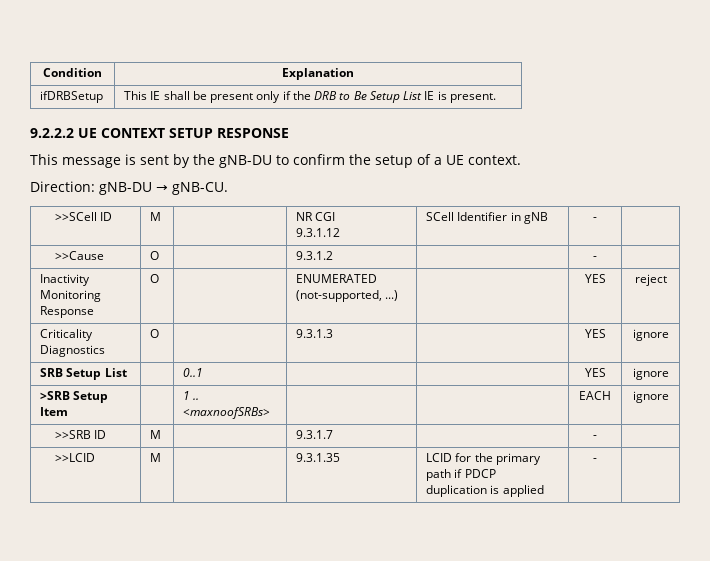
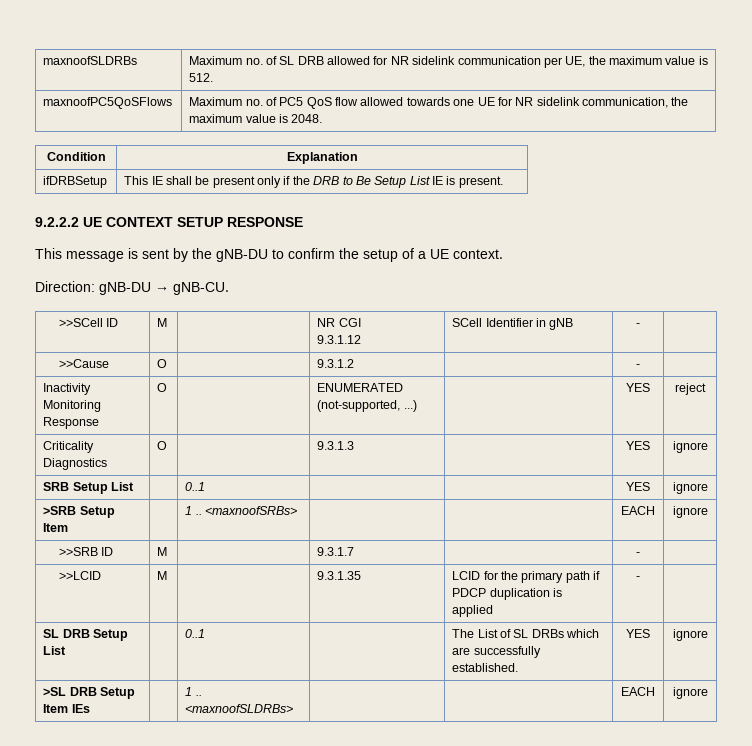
(43, 72) none -> [43,56,138,65] [189,56,708,68] [189,73,214,82] [43,97,173,109] [189,97,689,109] [189,114,323,123] maxnoofSLDRBs | Maximum no. of SL DRB allowed for NR sidelink communication per UE, the maximum value is 512. // maxnoofPC5QoSFlows | Maximum no. of PC5 QoS flow allowed towards one UE for NR sidelink communication, the maximum value is 2048. //
(597, 460) none -> [43,629,128,641] [43,646,67,655] [185,629,206,638] [452,629,600,638] [452,646,541,658] [452,663,519,672] [626,629,650,638] [672,629,708,641] [43,687,135,699] [43,704,90,713] [185,687,202,696] [185,704,294,713] [621,687,655,696] [672,687,708,699] // SL DRB Setup List | | 0..1 | | The List of SL DRBs which are successfully established. | YES | ignore // >SL DRB Setup Item IEs | | 1 .. <maxnoofSLDRBs> | | | EACH | ignore

